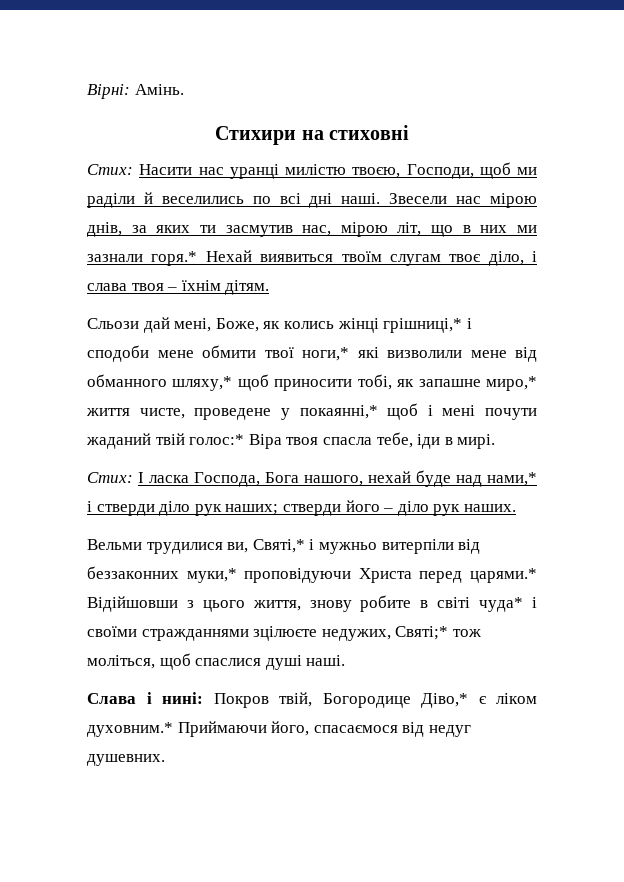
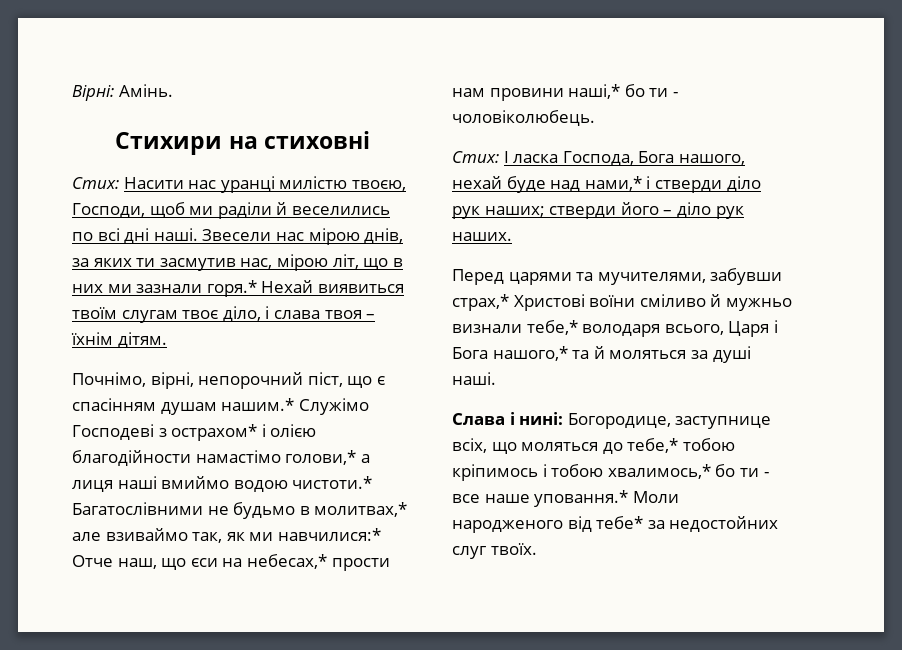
[87,317,472,333] [87,345,537,362] [87,374,537,391] [86,403,537,420] [86,432,496,449] Сльози дай мені, Боже, як колись жінці грішниці,* і сподоби мене обмити твої ноги,* які визволили мене від обманного шляху,* щоб приносити тобі, як запашне миро,* життя чисте, проведене у покаянні,* щоб і мені почути жаданий твій голос:* Віра твоя спасла тебе, іди в мирі. -> [72,372,385,389] [72,398,369,415] [72,424,317,441] [72,450,370,466] [72,476,373,492] [72,502,408,519] [72,528,381,543] [72,554,390,571] [452,84,678,101] [452,110,595,126] Почнімо, вірні, непорочний піст, що є спасінням душам нашим.* Служімо Господеві з острахом* і олією благодійности намастімо голови,* а лиця наші вмиймо водою чистоти.* Багатослівними не будьмо в молитвах,* але взиваймо так, як ми навчилися:* Отче наш, що єси на небесах,* прости нам провини наші,* бо ти - чоловіколюбець.
[87,539,481,554] [87,566,537,583] [87,595,538,612] [87,626,481,641] [87,653,262,670] Вельми трудилися ви, Святі,* і мужньо витерпіли від беззаконних муки,* проповідуючи Христа перед царями.* Відійшовши з цього життя, знову робите в світі чуда* і своїми стражданнями зцілюєте недужих, Святі;* тож моліться, щоб спаслися -> [452,268,783,285] [452,294,792,311] [452,320,778,337] [452,346,708,361] Перед царями та мучителями, забувши страх,* Христові воїни сміливо й мужньо визнали тебе,* володаря всього, Царя і Бога нашого,* та й моляться за
[213,692,537,708] [87,721,471,737] [87,754,165,766] Покров твій, Богородице Діво,* є ліком духовним.* Приймаючи його, спасаємося від недуг душевних. -> [567,413,772,429] [452,438,735,454] [452,464,769,481] [452,490,679,507] [452,516,779,533] [452,543,537,559] Богородице, заступнице всіх, що моляться до тебе,* тобою кріпимось і тобою хвалимось,* бо ти - все наше уповання.* Моли народженого від тебе* за недостойних слуг твоїх.

